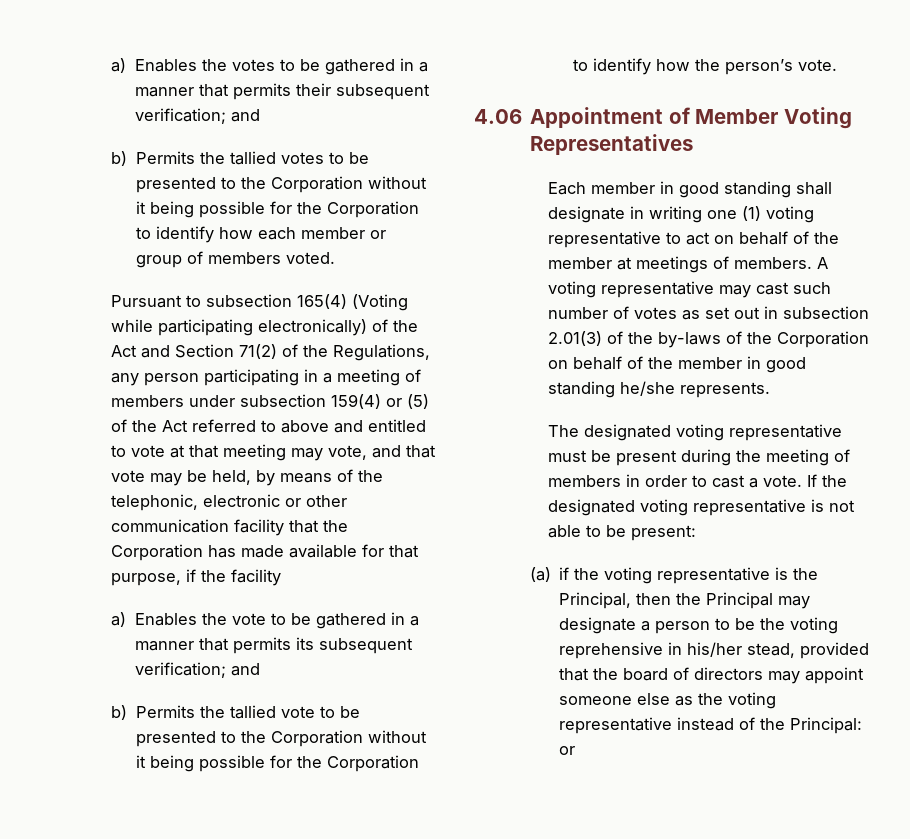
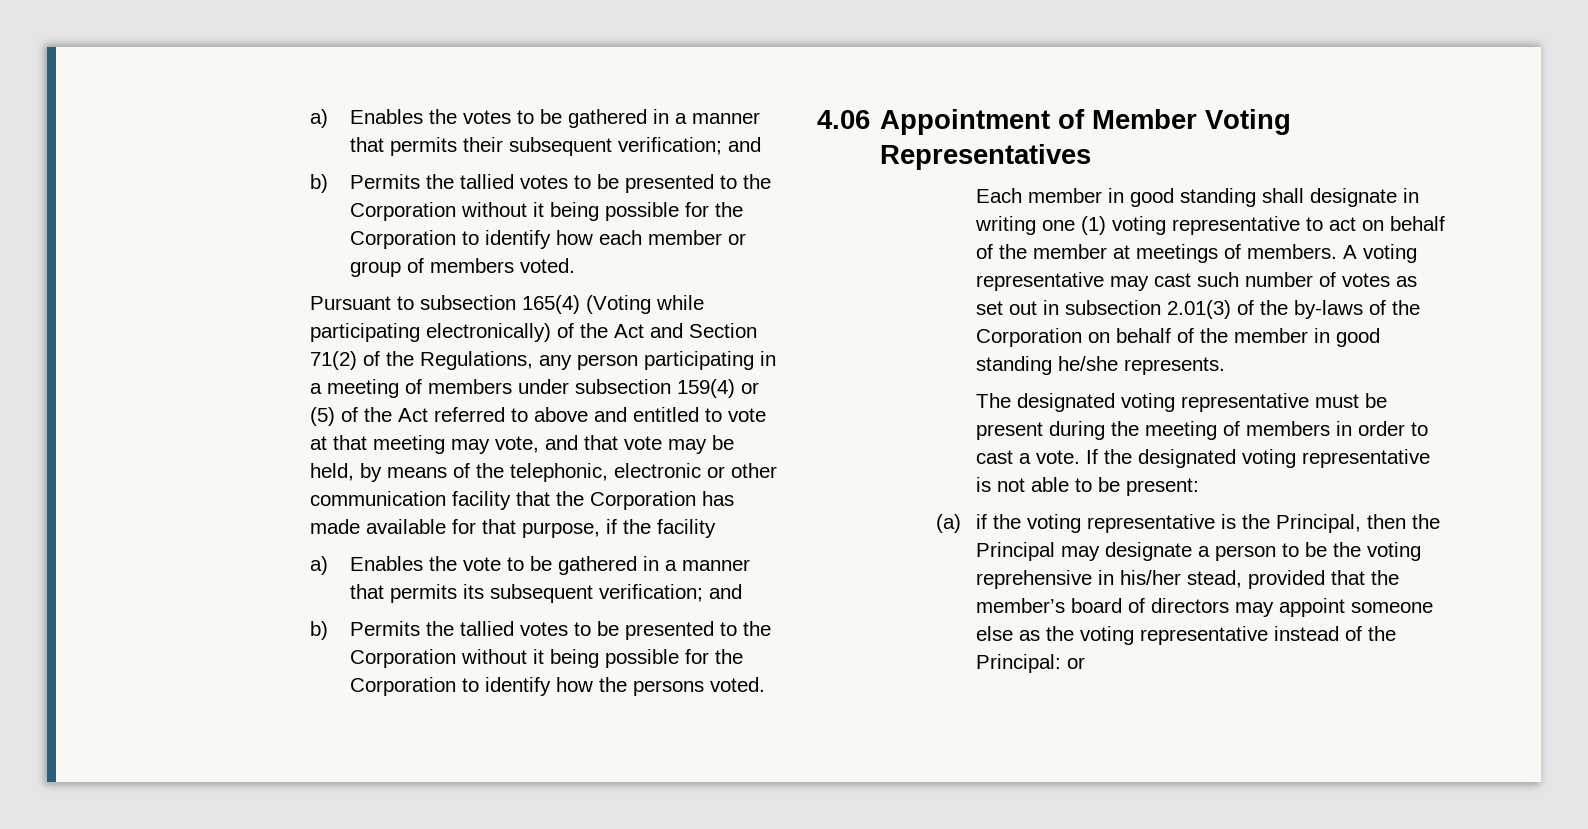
[280,706,315,718] vote -> [519,622,568,636] votes
[724,59,837,75] person’s vote. -> [632,677,765,696] persons voted.
(619, 674) none -> [976,598,1066,613] member’s

